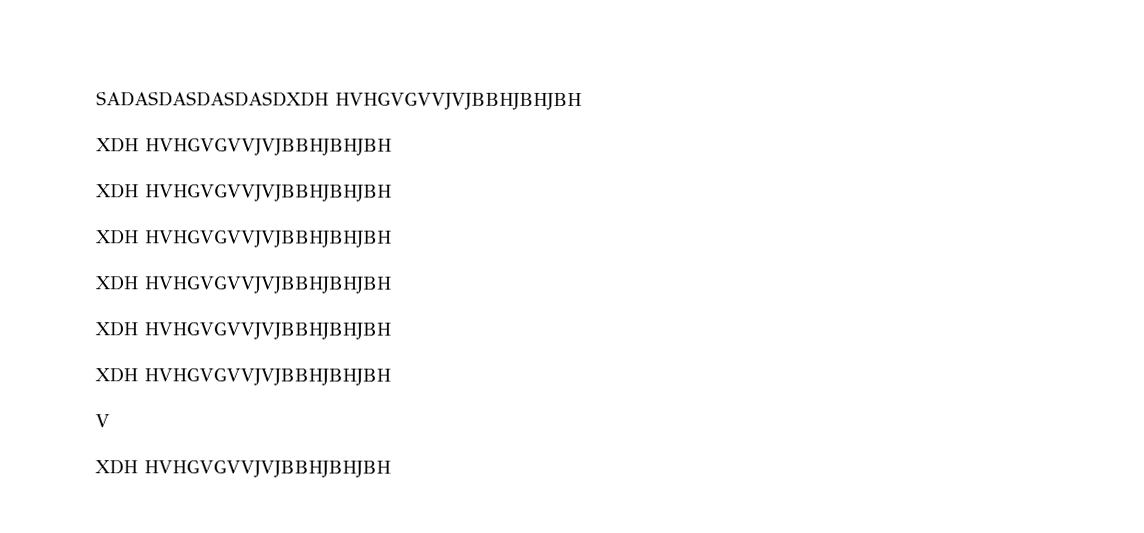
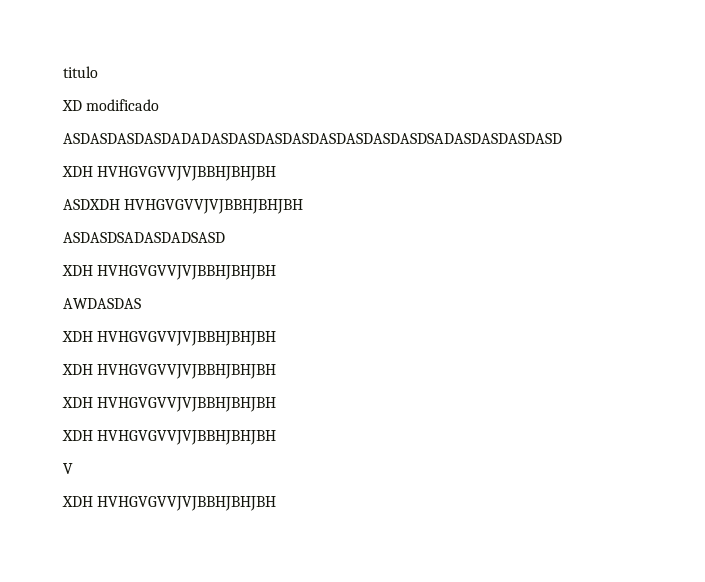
[96,91,582,111] [96,137,392,156] [96,183,392,202] SADASDASDASDASDXDH HVHGVGVVJVJBBHJBHJBH // XDH HVHGVGVVJVJBBHJBHJBH // XDH HVHGVGVVJVJBBHJBHJBH -> [63,66,98,78] [62,99,160,111] [63,133,562,144] [62,166,277,181] [63,199,304,214] [63,232,225,243] [62,265,277,280] [63,298,141,309] titulo // XD modificado // ASDASDASDASDADADASDASDASDASDASDASDASDASDSADASDASDASDASD // XDH HVHGVGVVJVJBBHJBHJBH // ASDXDH HVHGVGVVJVJBBHJBHJBH // ASDASDSADASDADSASD // XDH HVHGVGVVJVJBBHJBHJBH // AWDASDAS

